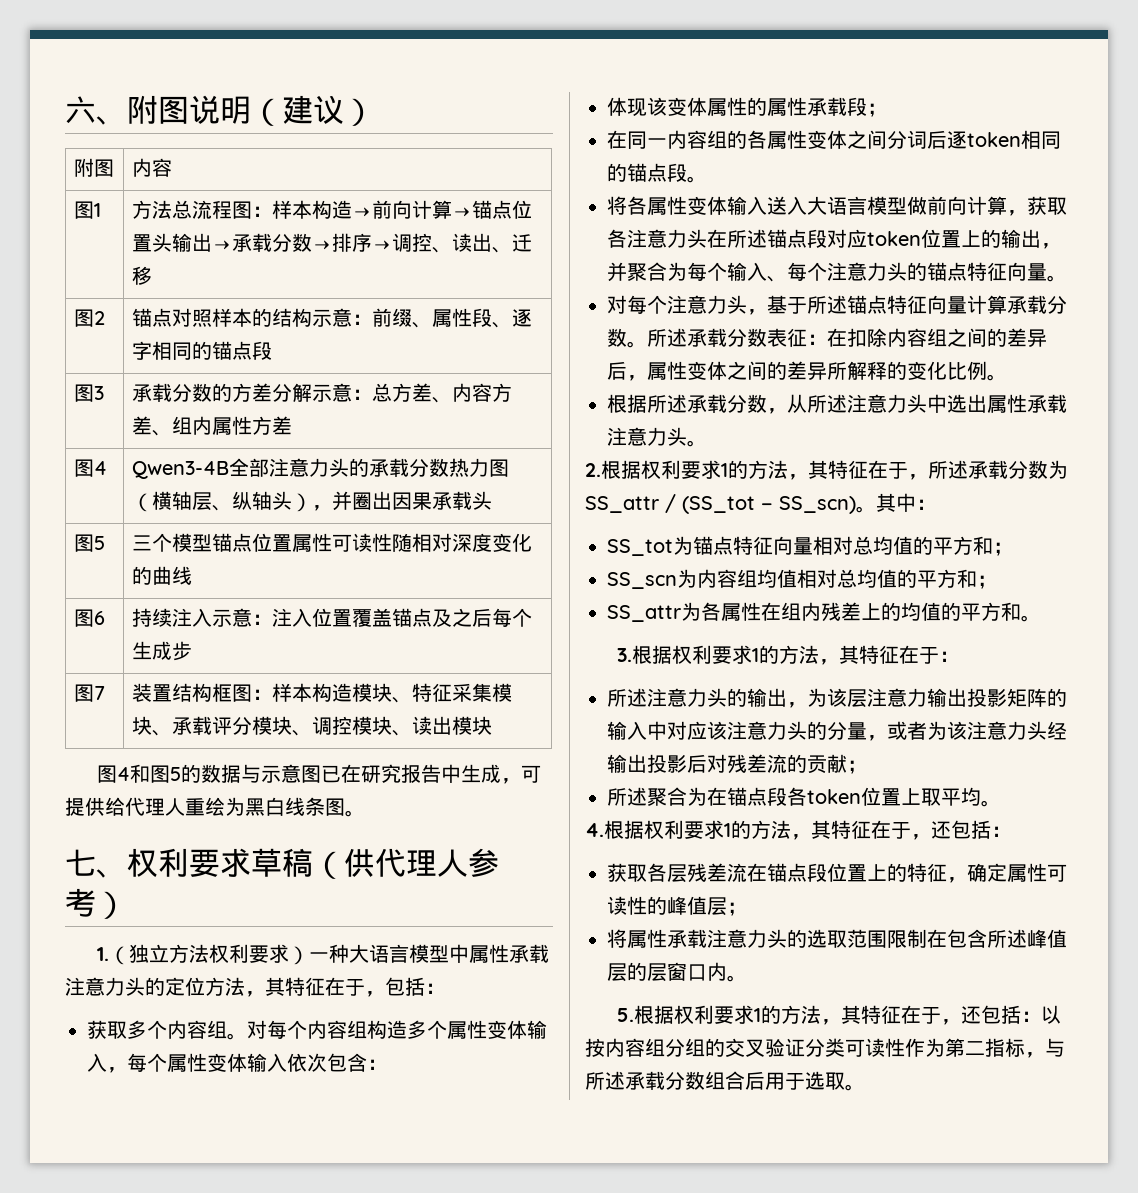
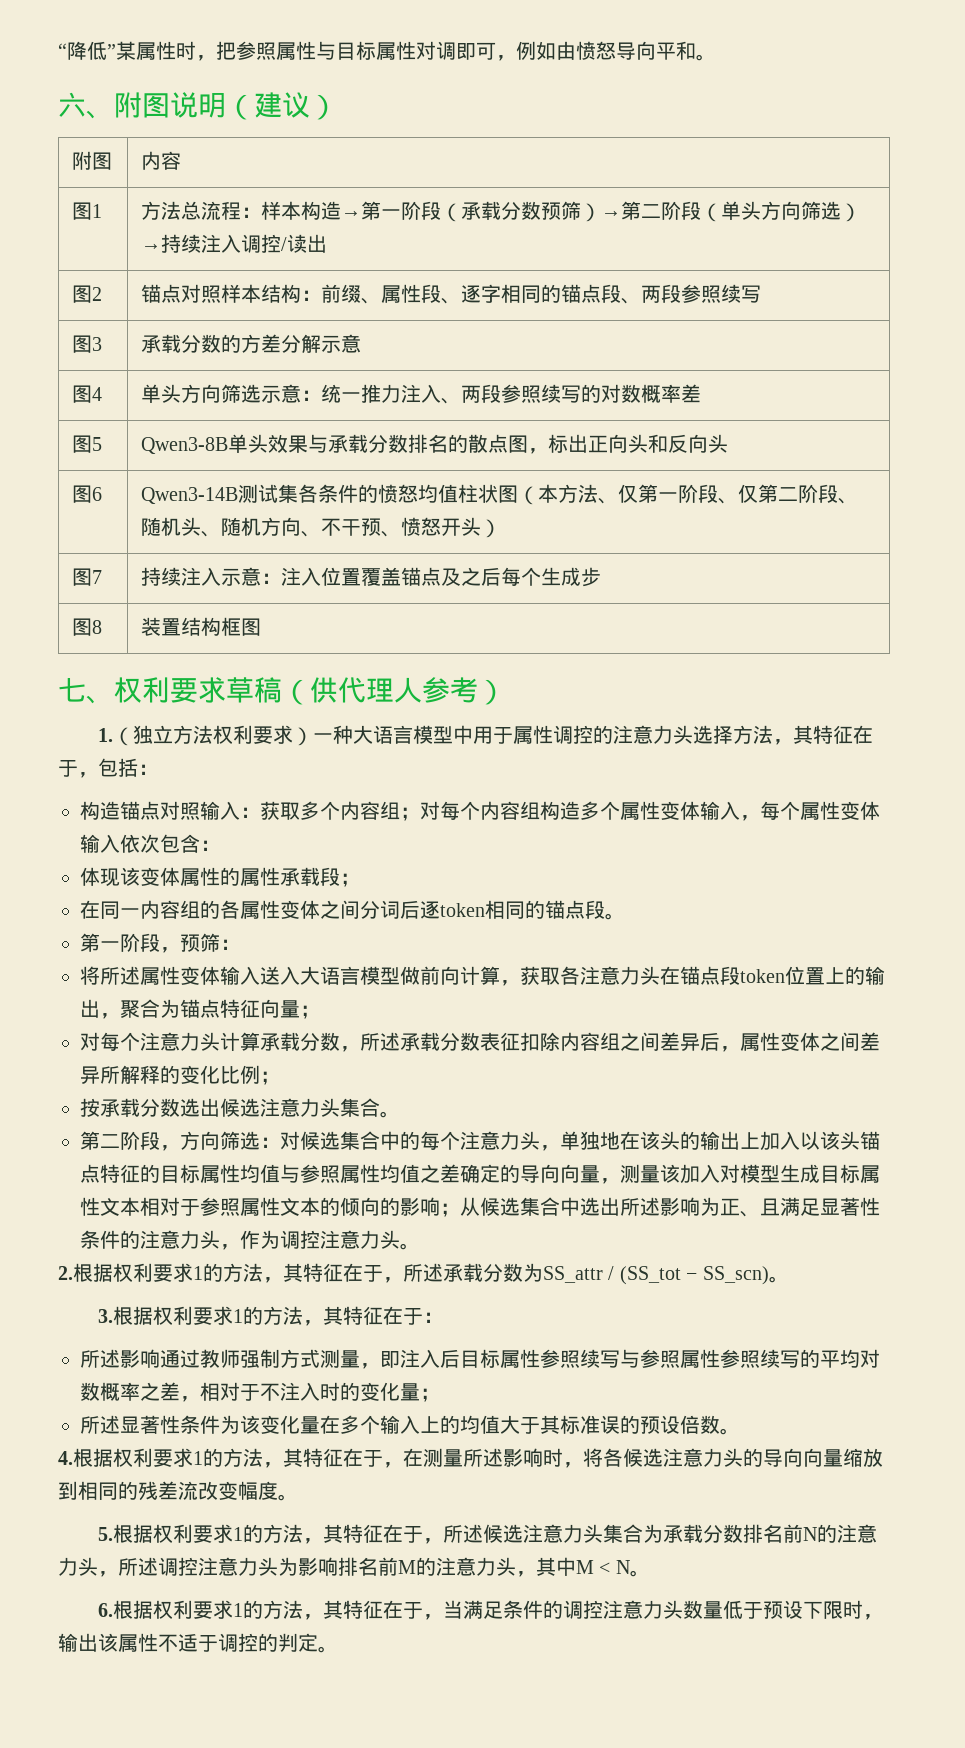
(65, 110) none -> [58,41,716,61] “降低”某属性时，把参照属性与目标属性对调即可，例如由愤怒导向平和。 //
[231,201,252,219] 图 -> (241, 210) none
[371,200,532,219] [131,233,532,253] [131,266,152,285] 前向计算→锚点位置头输出→承载分数→排序→调控、读出、迁移 -> [360,201,861,222] [140,234,327,253] 第一阶段（承载分数预筛）→第二阶段（单头方向筛选）→持续注入调控/读出
[251,308,352,327] 的结构示意 -> [260,284,301,303] 结构
(272, 350) none -> [620,284,761,304] 、两段参照续写
[351,383,512,403] [131,416,292,436] [73,459,107,477] [131,458,509,479] [131,491,492,512] [73,534,105,552] [131,533,532,552] [131,566,192,585] [73,609,105,627] ：总方差、内容方差、组内属性方差 // 图4 | Qwen3-4B全部注意力头的承载分数热力图（横轴层、纵轴头），并圈出因果承载头 // 图5 | 三个模型锚点位置属性可读性随相对深度变化的曲线 // 图6 -> [71,385,102,403] [140,384,701,404] [71,435,102,453] [140,434,728,454] [71,485,102,503] [140,484,858,505] [140,517,501,538] [71,568,102,586] // 图4 | 单头方向筛选示意：统一推力注入、两段参照续写的对数概率差 // 图5 | Qwen3-8B单头效果与承载分数排名的散点图，标出正向头和反向头 // 图6 | Qwen3-14B测试集各条件的愤怒均值柱状图（本方法、仅第一阶段、仅第二阶段、随机头、随机方向、不干预、愤怒开头） // 图7
[93,686,105,700] 7 -> [91,620,102,634] 8
[251,683,512,703] [131,716,492,736] [97,764,542,784] [65,797,365,817] ：样本构造模块、特征采集模块、承载评分模块、调控模块、读出模块 // 图4和图5的数据与示意图已在研究报告中生成，可提供给代理人重绘为黑白线条图。 -> (261, 627) none
[469,944,550,963] [65,977,205,996] 属性承载注意力头的定位 -> [473,725,734,744] 用于属性调控的注意力头选择
(445, 988) none -> [80,801,260,820] 构造锚点对照输入：
[227,1033,247,1040] 。 -> [400,807,420,821] ；
[607,196,647,215] // 将各 -> [80,933,240,953] [80,966,140,985] // 第一阶段，预筛： // 将所述
[727,229,867,248] 所述锚点段对应 -> [680,966,740,985] 锚点段
[607,262,1067,282] 并聚合为每个输入、每个注意力头的锚点特征向量。 -> [120,999,320,1019] 聚合为锚点特征向量；
[747,295,967,315] ，基于所述锚点特征向量 -> (220, 1041) none
[627,341,647,348] 。 -> [340,1046,360,1052] ，
[807,328,847,347] ：在 -> (520, 1041) none
[987,328,1007,347] 的 -> (660, 1041) none
[767,361,787,380] 的 -> (860, 1041) none
[987,374,1007,381] [607,394,1067,414] 。 // 根据所述承载分数，从所述注意力头中选出属性承载 -> [260,1071,280,1085] [80,1098,400,1118] [80,1131,880,1151] [80,1164,880,1184] [80,1197,880,1217] [80,1230,320,1250] ； // 按承载分数选出候选注意力头集合。 // 第二阶段，方向筛选：对候选集合中的每个注意力头，单独地在该头的输出上加入以该头锚点特征的目标属性均值与参照属性均值之差确定的导向向量，测量该加入对模型生成目标属性文本相对于参照属性文本的倾向的影响；从候选集合中选出所述影响为正、且满足显著性条件的注意力头，作为调控
[876,493,936,512] [607,536,1013,556] [607,569,997,589] [607,602,1041,622] 其中： // SS_tot为锚点特征向量相对总均值的平方和； // SS_scn为内容组均值相对总均值的平方和； // SS_attr为各属性在组内残差上的均值的平方和。 -> (789, 1279) none
[647,688,1067,708] [607,721,1067,741] [607,754,867,774] [607,787,981,806] 注意力头的输出，为该层注意力输出投影矩阵的输入中对应该注意力头的分量，或者为该注意力头经输出投影后对残差流的贡献； // 所述聚合为在锚点段各token位置上取平均 -> [120,1349,880,1369] [80,1382,440,1402] [80,1415,720,1434] 影响通过教师强制方式测量，即注入后目标属性参照续写与参照属性参照续写的平均对数概率之差，相对于不注入时的变化量； // 所述显著性条件为该变化量在多个输入上的均值大于其标准误的预设倍数
[931,820,1011,839] [607,863,1067,883] [607,896,747,916] [607,929,1067,948] [607,962,727,982] 还包括： // 获取各层残差流在锚点段位置上的特征，确定属性可读性的峰值层； // 将属性承载注意力头的选取范围限制在包含所述峰值层的层窗口内 -> [403,1448,883,1468] [58,1481,278,1501] 在测量所述影响时，将各候选注意力头的导向向量缩放到相同的残差流改变幅度
[961,1005,1062,1024] [585,1038,1065,1058] [585,1071,845,1090] 还包括：以按内容组分组的交叉验证分类可读性作为第二指标，与所述承载分数组合后用于选取 -> [443,1524,878,1543] [58,1557,650,1577] [98,1600,884,1620] [58,1633,318,1652] 所述候选注意力头集合为承载分数排名前N的注意力头，所述调控注意力头为影响排名前M的注意力头，其中M < N。 // 6.根据权利要求1的方法，其特征在于，当满足条件的调控注意力头数量低于预设下限时，输出该属性不适于调控的判定

